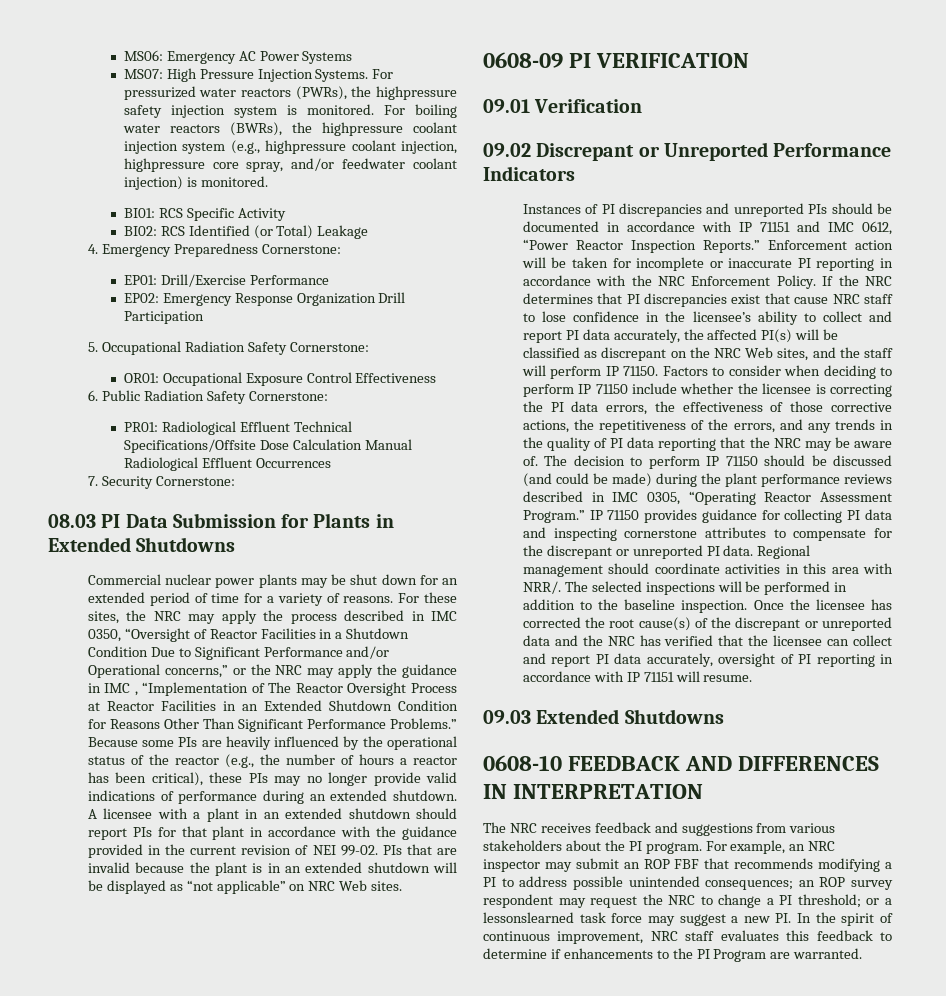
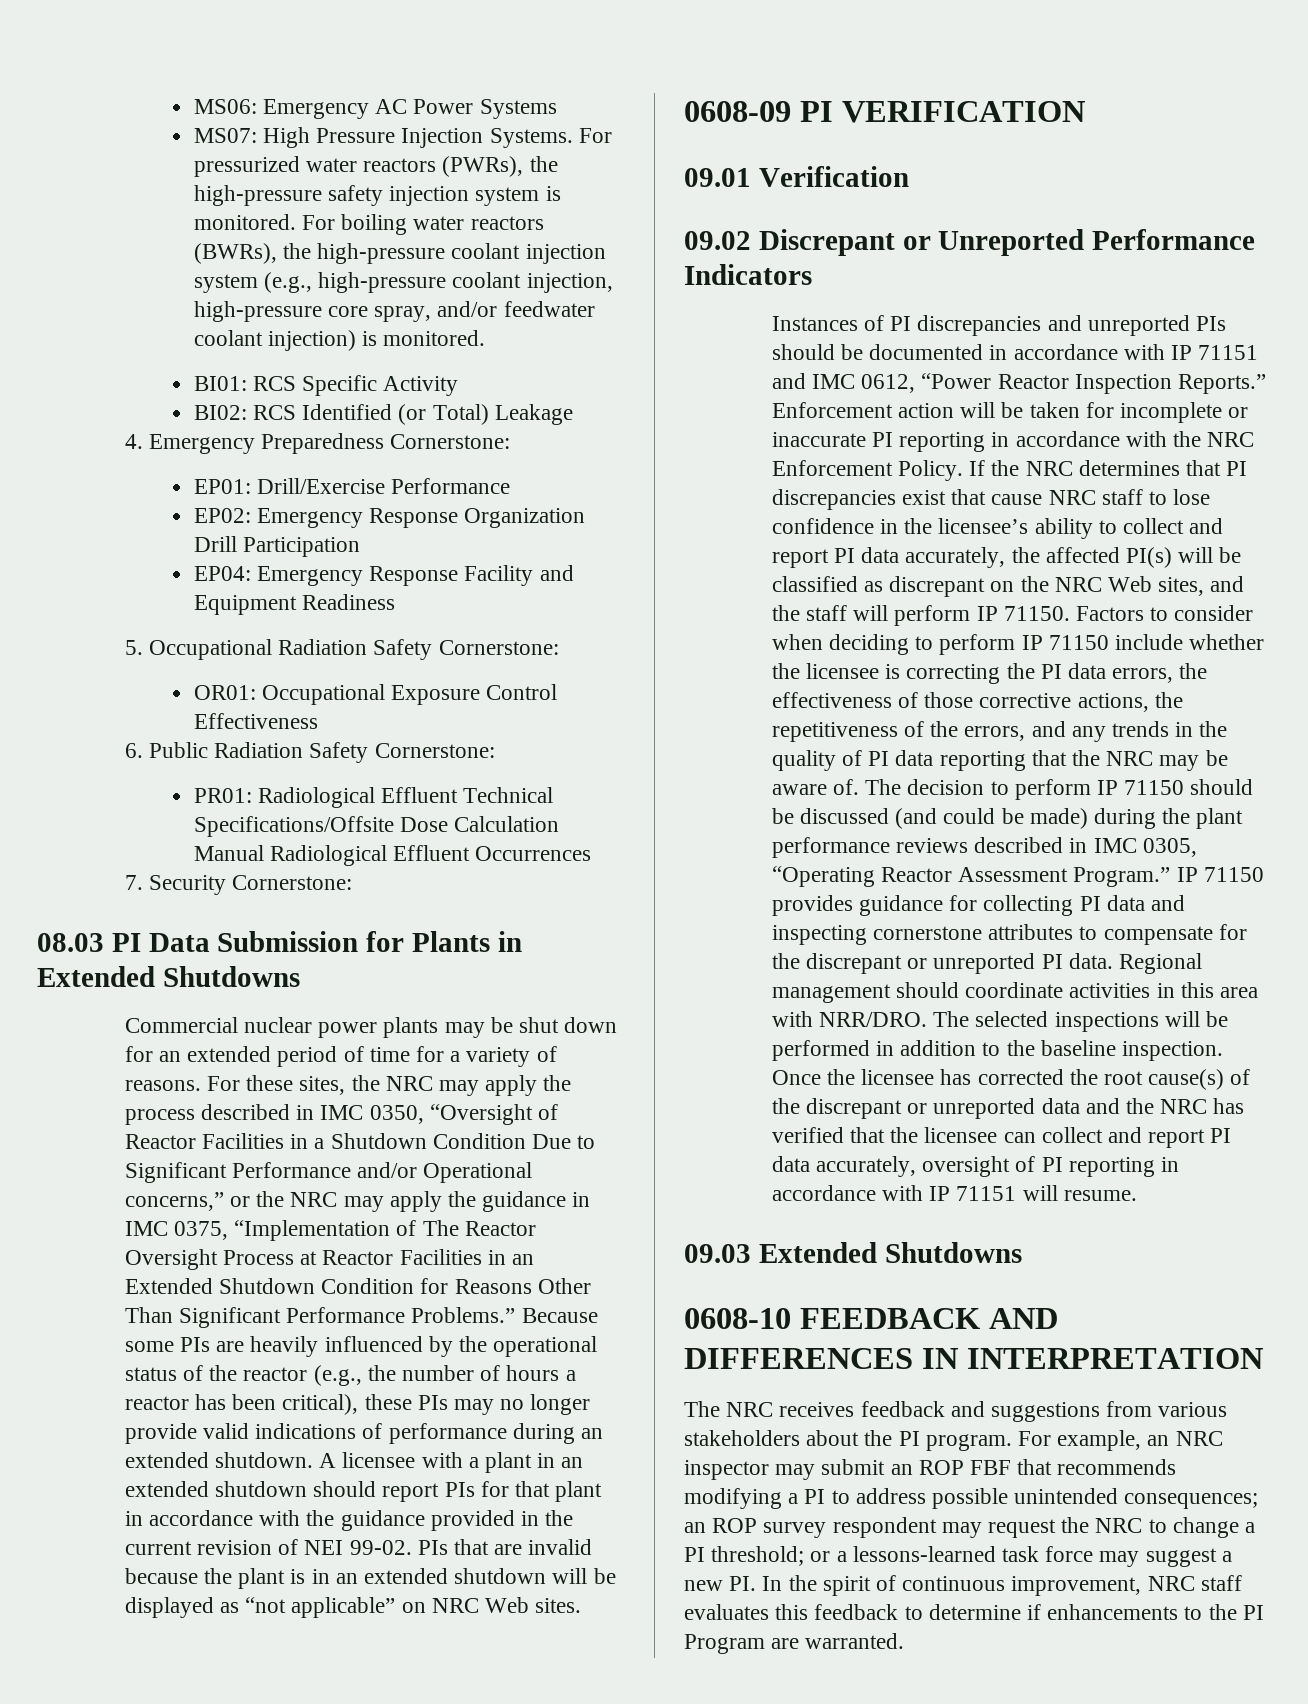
[376,86,458,100] highpressure -> [193,185,322,206] high-pressure
[321,122,403,136] highpressure -> [317,243,446,264] high-pressure
[265,140,347,154] highpressure -> [318,272,447,293] high-pressure
[123,158,205,172] highpressure -> [193,301,322,322] high-pressure
(204, 317) none -> [193,565,574,586] [193,594,396,615] // EP04: Emergency Response Facility and Equipment Readiness
[134,691,138,696] , -> [173,1221,228,1240] 0375,
[522,581,561,594] NRR/. -> [818,1012,927,1027] NRR/DRO.
[483,912,574,923] lessonslearned -> [852,1546,996,1562] lessons-learned

